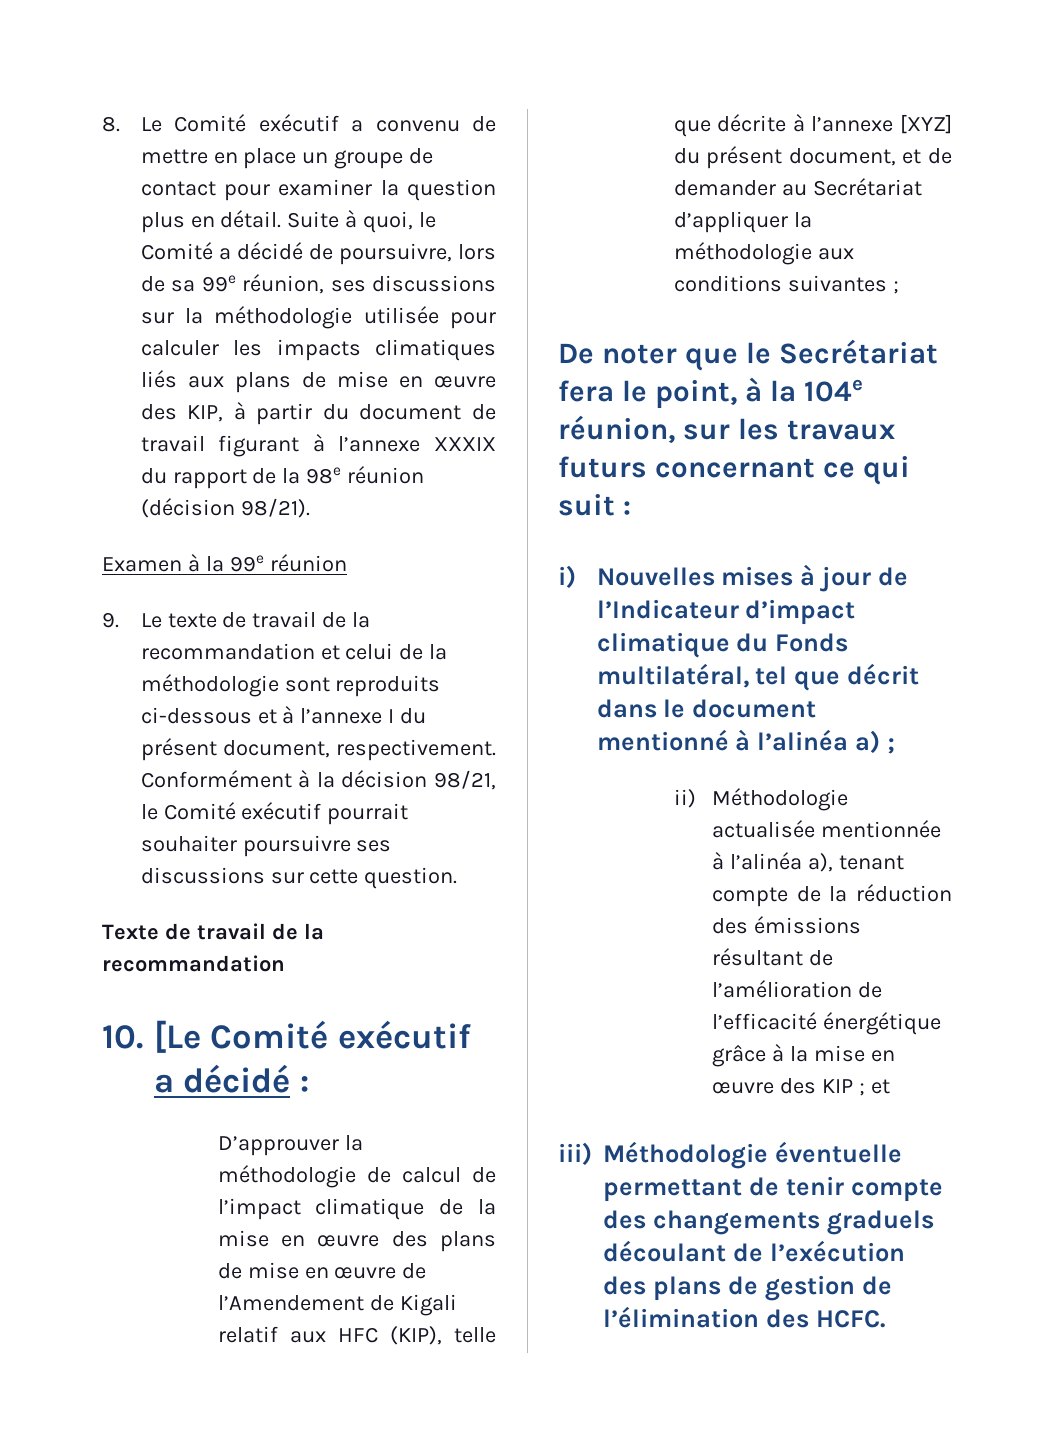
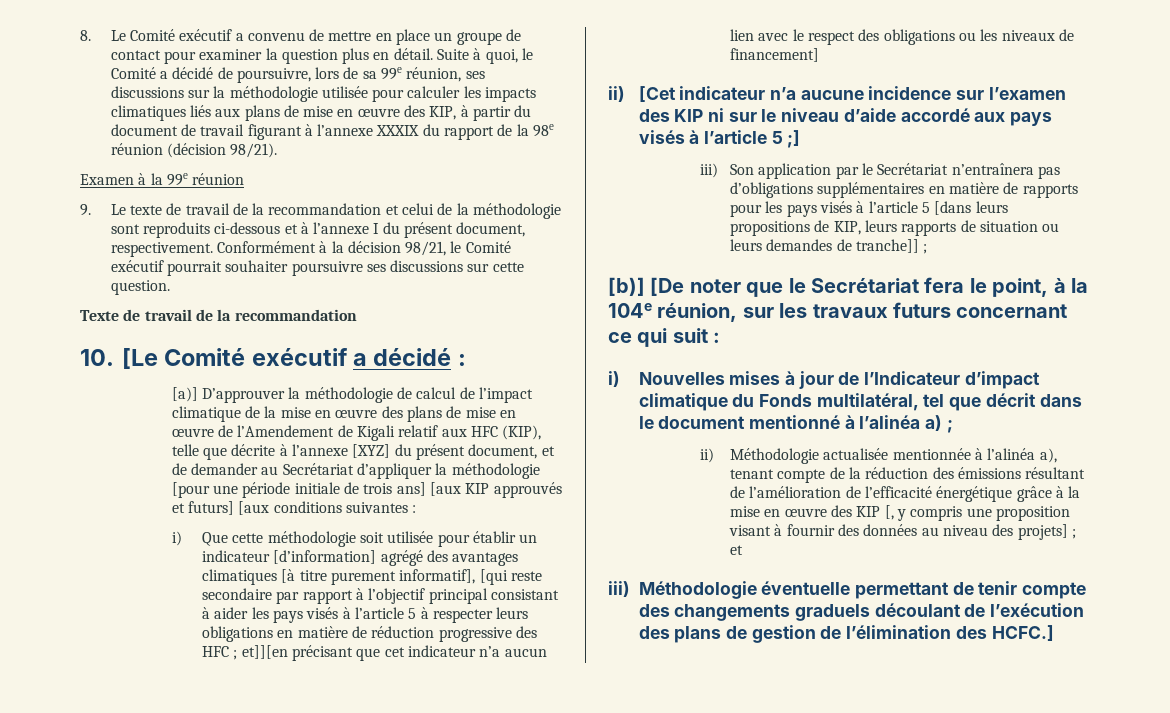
(309, 1084) none -> [171,387,198,402] [a)]
[817,248,854,260] [673,275,899,294] [558,343,594,364] aux conditions suivantes ; // De -> [171,482,562,498] [171,501,417,515] [171,531,538,547] [202,550,519,566] [202,569,543,585] [202,588,560,604] [202,607,529,623] [202,626,538,642] [202,645,547,661] [730,29,1075,45] [730,48,820,62] [608,86,1066,102] [638,108,1053,126] [638,130,801,148] [699,163,1061,179] [730,182,1078,198] [730,201,1008,217] [730,220,1060,236] [730,239,928,254] [608,277,685,296] [pour une période initiale de trois ans] [aux KIP approuvés et futurs] [aux conditions suivantes : // i) Que cette méthodologie soit utilisée pour établir un indicateur [d’information] agrégé des avantages climatiques [à titre purement informatif], [qui reste secondaire par rapport à l’objectif principal consistant à aider les pays visés à l’article 5 à respecter leurs obligations en matière de réduction progressive des HFC ; et]][en précisant que cet indicateur n’a aucun lien avec le respect des obligations ou les niveaux de financement] // ii) [Cet indicateur n’a aucune incidence sur l’examen des KIP ni sur le niveau d’aide accordé aux pays visés à l’article 5 ;] // iii) Son application par le Secrétariat n’entraînera pas d’obligations supplémentaires en matière de rapports pour les pays visés à l’article 5 [dans leurs propositions de KIP, leurs rapports de situation ou leurs demandes de tranche]] ; // [b)] [De
(854, 1086) none -> [884,505,1071,521] [729,524,1068,540] [, y compris une proposition visant à fournir des données au niveau des projets]
[815,1310,885,1328] HCFC. -> [991,625,1054,641] HCFC.]

